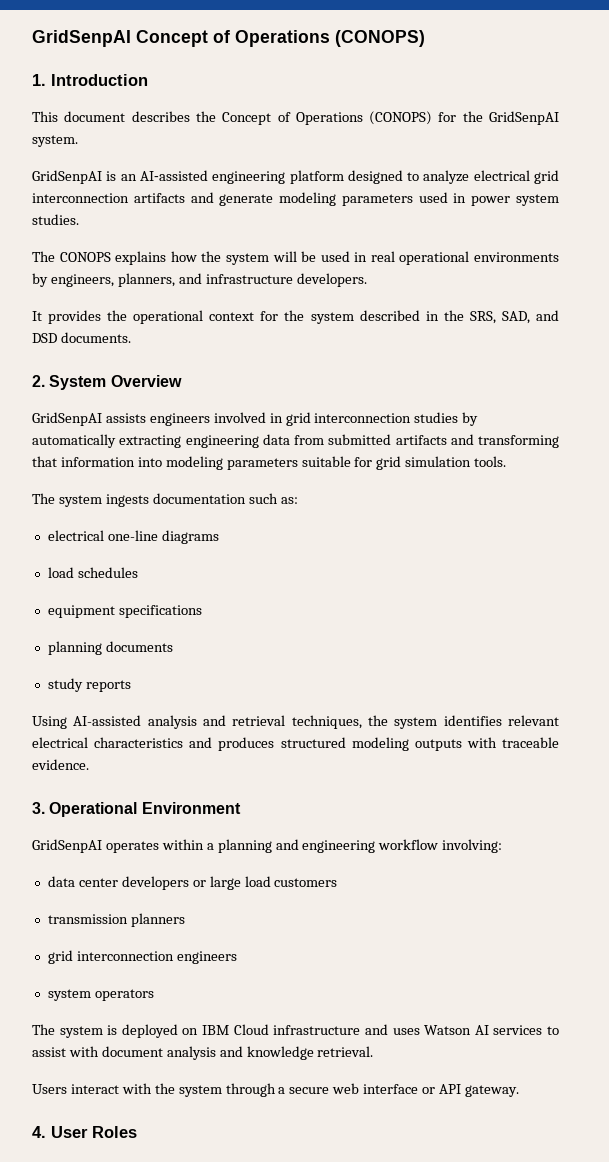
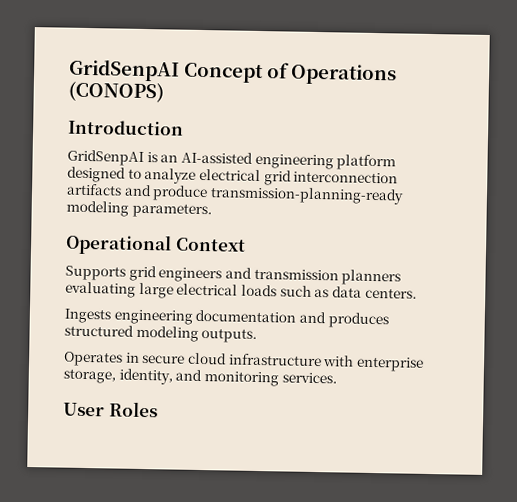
[32,74,46,86] 1. -> (164, 92) none
[32,111,559,125] [32,135,78,147] // This document describes the Concept of Operations (CONOPS) for the GridSenpAI system. -> (184, 127) none
[219,192,559,206] [32,214,79,225] [32,251,559,265] [32,273,367,287] [32,310,560,324] [32,332,131,343] [32,375,182,390] [32,412,479,426] [32,434,559,448] [32,456,507,470] [32,493,298,507] [47,530,219,544] [47,567,138,578] [47,605,202,618] [47,641,173,655] [47,678,131,692] [32,715,559,729] [32,737,559,751] [32,759,89,770] [32,802,241,817] [32,839,503,853] [47,876,338,890] [47,913,185,927] [47,950,237,964] [47,989,154,1001] [32,1024,560,1038] [32,1046,374,1060] [32,1083,519,1097] [32,1126,46,1138] generate modeling parameters used in power system studies. // The CONOPS explains how the system will be used in real operational environments by engineers, planners, and infrastructure developers. // It provides the operational context for the system described in the SRS, SAD, and DSD documents. // 2. System Overview // GridSenpAI assists engineers involved in grid interconnection studies by automatically extracting engineering data from submitted artifacts and transforming that information into modeling parameters suitable for grid simulation tools. // The system ingests documentation such as: // electrical one-line diagrams // load schedules // equipment specifications // planning documents // study reports // Using AI-assisted analysis and retrieval techniques, the system identifies relevant electrical characteristics and produces structured modeling outputs with traceable evidence. // 3. Operational Environment // GridSenpAI operates within a planning and engineering workflow involving: // data center developers or large load customers // transmission planners // grid interconnection engineers // system operators // The system is deployed on IBM Cloud infrastructure and uses Watson AI services to assist with document analysis and knowledge retrieval. // Users interact with the system through a secure web interface or API gateway. // 4. -> [152,185,404,205] [66,200,212,219] [65,233,246,256] [65,265,402,286] [65,281,417,299] [64,308,389,329] [64,324,258,343] [63,351,424,372] [63,368,337,387] produce transmission‑planning‑ready modeling parameters. // Operational Context // Supports grid engineers and transmission planners evaluating large electrical loads such as data centers. // Ingests engineering documentation and produces structured modeling outputs. // Operates in secure cloud infrastructure with enterprise storage, identity, and monitoring services. //

